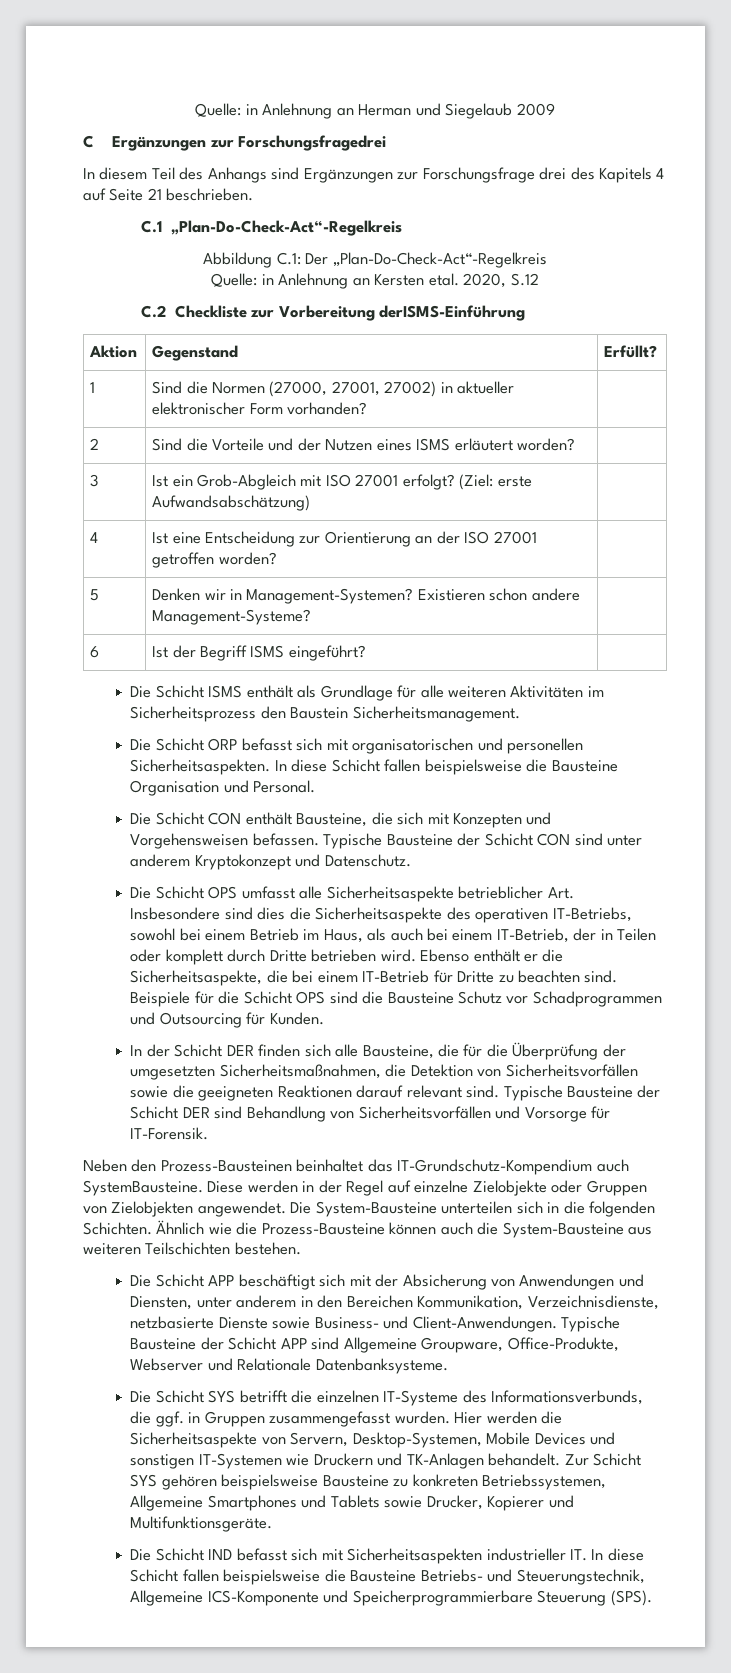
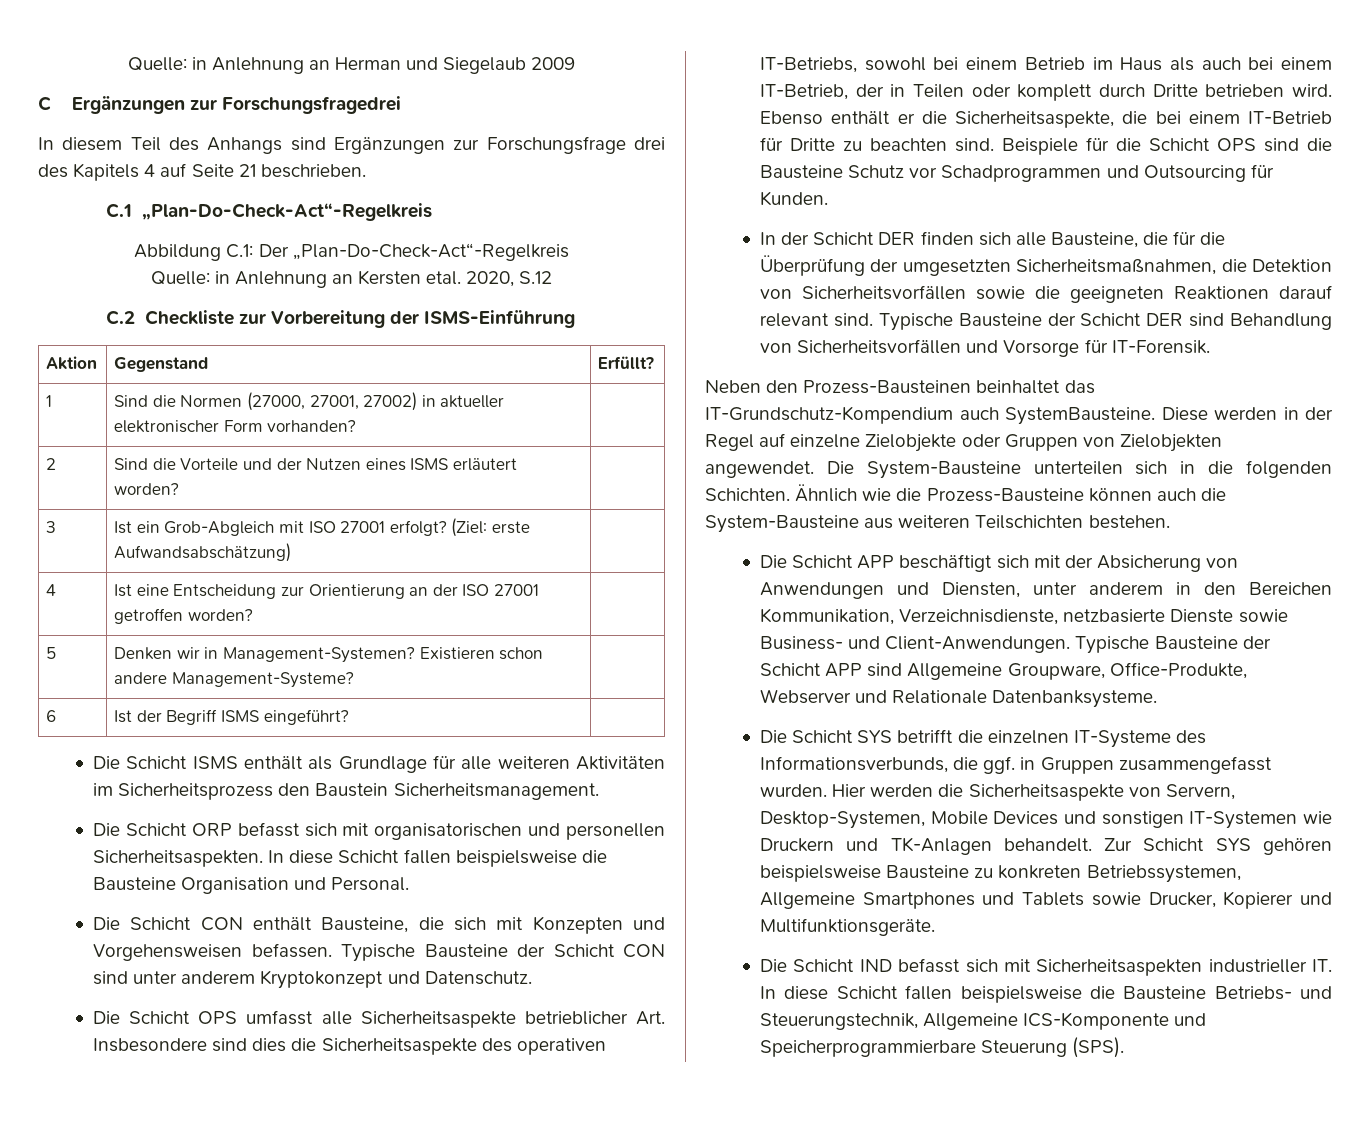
[379,305,526,321] derISMS-Einführung -> [390,310,576,328] der ISMS-Einführung
[323,929,363,943] Haus, -> [1120,57,1163,71] Haus

